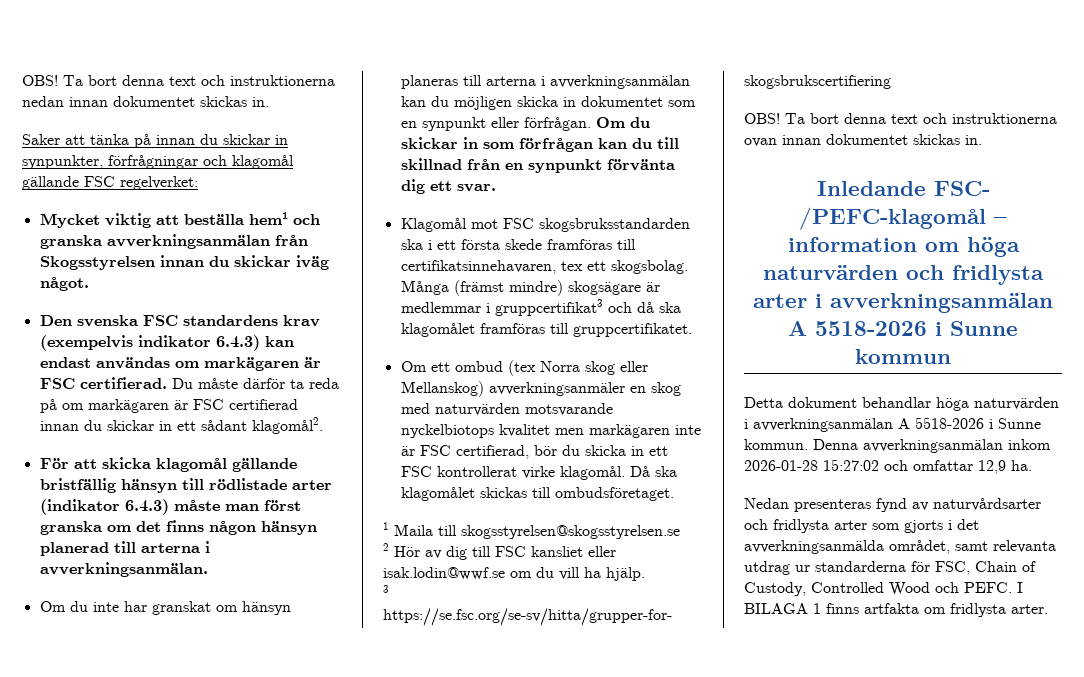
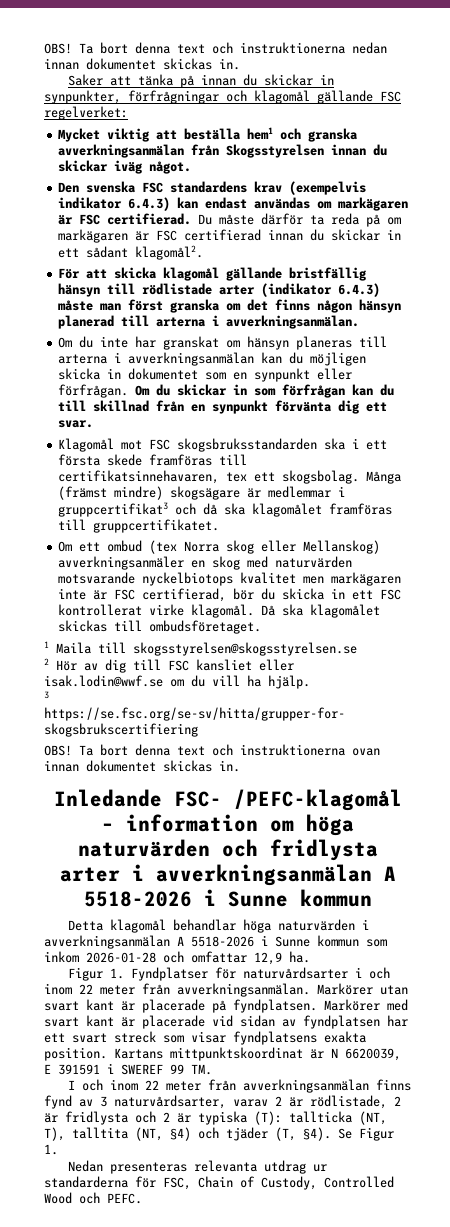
[788,397,857,408] dokument -> [109,919,166,933] klagomål
[744,439,1003,453] kommun. Denna avverkningsanmälan -> [317,935,387,947] kommun som
[823,459,879,471] 15:27:02 -> (156, 957) none
[744,498,1041,512] [744,519,979,533] [744,540,988,554] Nedan presenteras fynd av naturvårdsarter och fridlysta arter som gjorts i det avverkningsanmälda området, samt -> [67,967,390,981] [44,983,408,997] [44,999,408,1013] [44,1015,408,1029] [44,1031,366,1045] [44,1047,401,1061] [44,1063,212,1075] [67,1079,411,1093] [44,1095,401,1109] [44,1111,387,1125] [44,1127,394,1141] [44,1144,58,1155] [67,1160,187,1174] Figur 1. Fyndplatser för naturvårdsarter i och inom 22 meter från avverkningsanmälan. Markörer utan svart kant är placerade på fyndplatsen. Markörer med svart kant är placerade vid sidan av fyndplatsen har ett svart streck som visar fyndplatsens exakta position. Kartans mittpunktskoordinat är N 6620039, E 391591 i SWEREF 99 TM. // I och inom 22 meter från avverkningsanmälan finns fynd av 3 naturvårdsarter, varav 2 är rödlistade, 2 är fridlysta och 2 är typiska (T): tallticka (NT, T), talltita (NT, §4) och tjäder (T, §4). Se Figur 1. // Nedan presenteras
[1017,582,1023,593] [744,603,1048,617] I BILAGA 1 finns artfakta om fridlysta arter. -> (142, 1198) none

